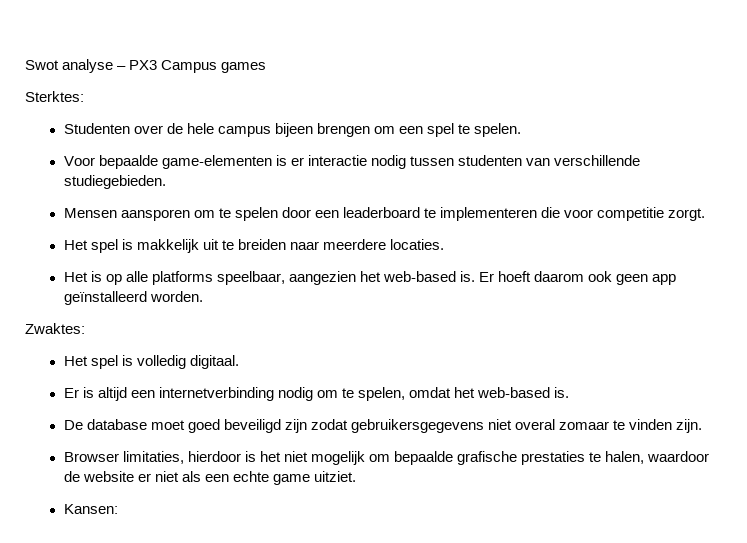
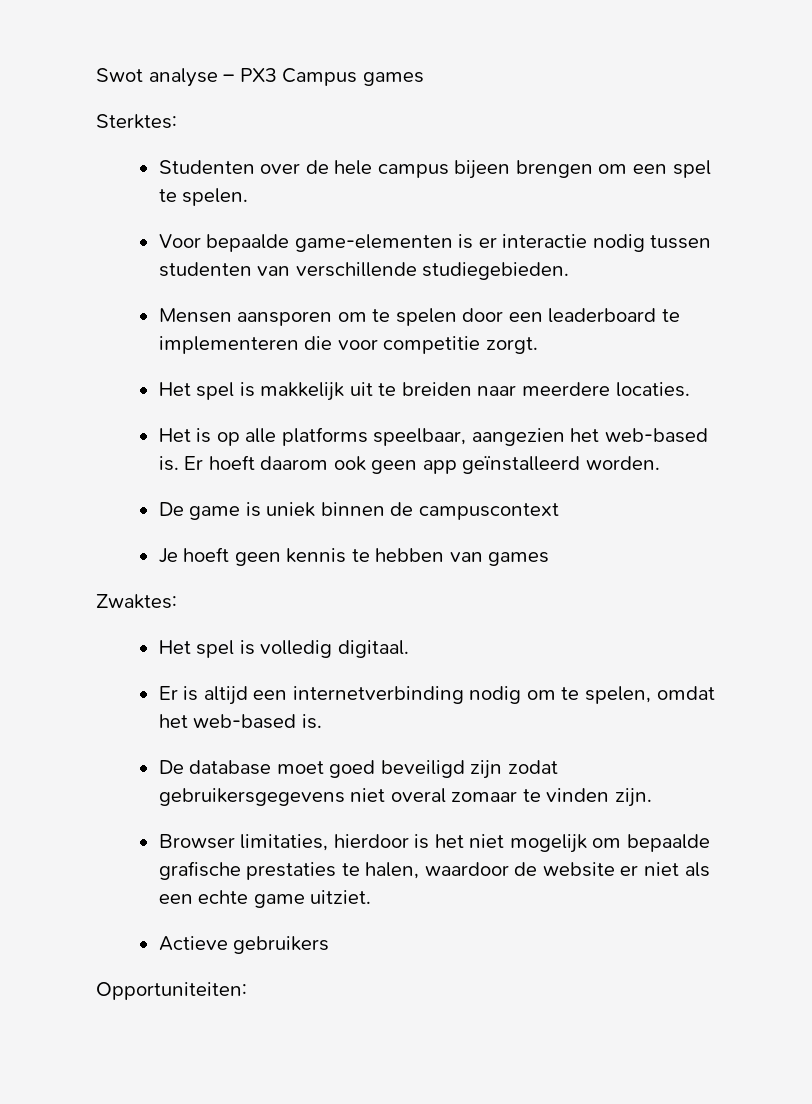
(203, 296) none -> [158,502,559,520] [158,547,550,566] // De game is uniek binnen de campuscontext // Je hoeft geen kennis te hebben van games
[63,504,118,514] Kansen: -> [158,936,330,954] [96,982,247,1000] Actieve gebruikers // Opportuniteiten:

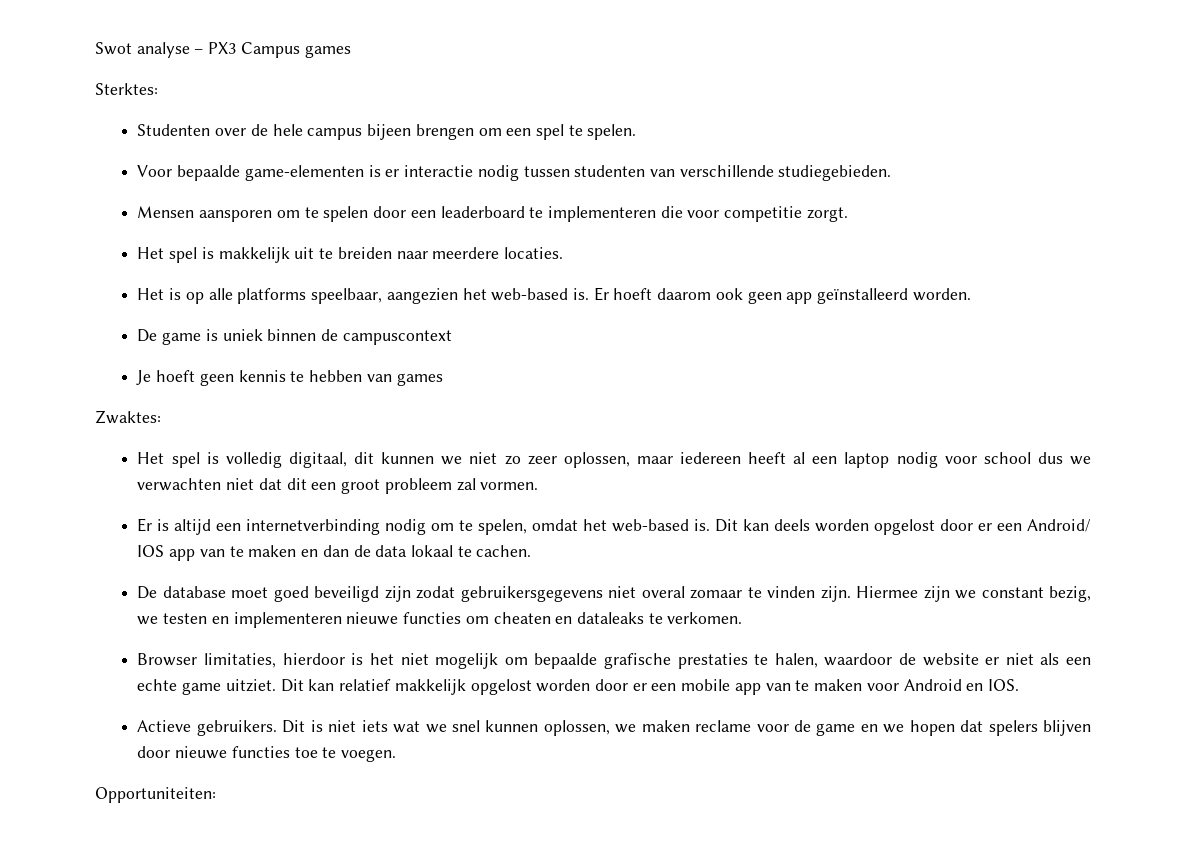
[337,640,409,658] digitaal. -> [288,452,1092,468] [137,478,539,494] digitaal, dit kunnen we niet zo zeer oplossen, maar iedereen heeft al een laptop nodig voor school dus we verwachten niet dat dit een groot probleem zal vormen.
(322, 721) none -> [715,519,1091,535] [137,545,532,561] Dit kan deels worden opgelost door er een Android/ IOS app van te maken en dan de data lokaal te cachen.
(652, 797) none -> [856,586,1091,602] [137,612,743,628] Hiermee zijn we constant bezig, we testen en implementeren nieuwe functies om cheaten en dataleaks te verkomen.
[158,936,330,954] // Actieve gebruikers -> [280,679,1019,695] [137,720,1091,736] [137,746,397,762] Dit kan relatief makkelijk opgelost worden door er een mobile app van te maken voor Android en IOS. // Actieve gebruikers. Dit is niet iets wat we snel kunnen oplossen, we maken reclame voor de game en we hopen dat spelers blijven door nieuwe functies toe te voegen.

